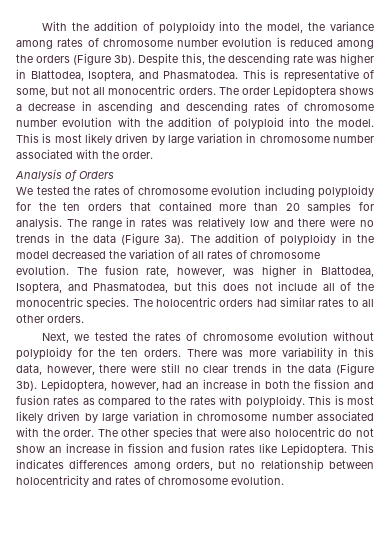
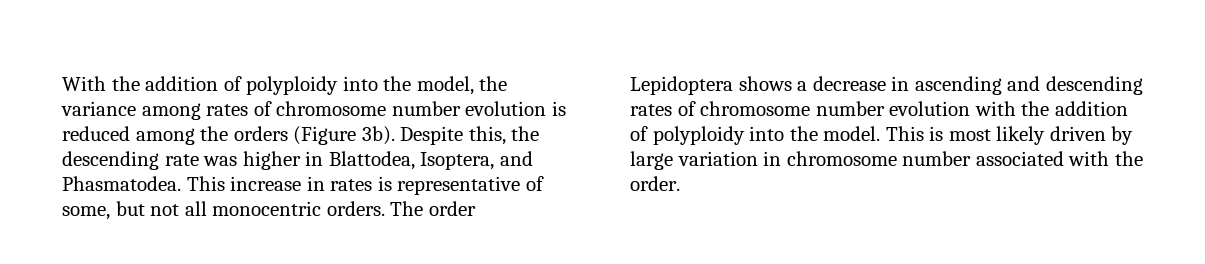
(266, 74) none -> [230,176,373,191] increase in rates
[234,117,284,130] polyploid -> [652,126,745,145] polyploidy
[15,169,114,181] [16,185,374,198] [16,201,374,214] [16,217,374,229] [16,233,374,246] [16,249,320,259] [16,265,374,277] [16,281,375,294] [16,297,374,310] [16,314,84,323] [42,331,374,343] [16,347,374,360] [16,363,374,375] [16,379,375,392] [16,395,375,408] [16,411,374,423] [16,427,374,440] [16,443,374,456] [16,459,374,472] [16,475,284,487] // Analysis of Orders // We tested the rates of chromosome evolution including polyploidy for the ten orders that contained more than 20 samples for analysis. The range in rates was relatively low and there were no trends in the data (Figure 3a). The addition of polyploidy in the model decreased the variation of all rates of chromosome evolution. The fusion rate, however, was higher in Blattodea, Isoptera, and Phasmatodea, but this does not include all of the monocentric species. The holocentric orders had similar rates to all other orders. // Next, we tested the rates of chromosome evolution without polyploidy for the ten orders. There was more variability in this data, however, there were still no clear trends in the data (Figure 3b). Lepidoptera, however, had an increase in both the fission and fusion rates as compared to the rates with polyploidy. This is most likely driven by large variation in chromosome number associated with the order. The other species that were also holocentric do not show an increase in fission and fusion rates like Lepidoptera. This indicates differences among orders, but no relationship between holocentricity and rates of chromosome evolution. -> (680, 183) none

